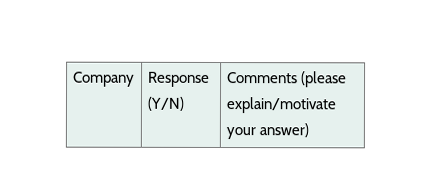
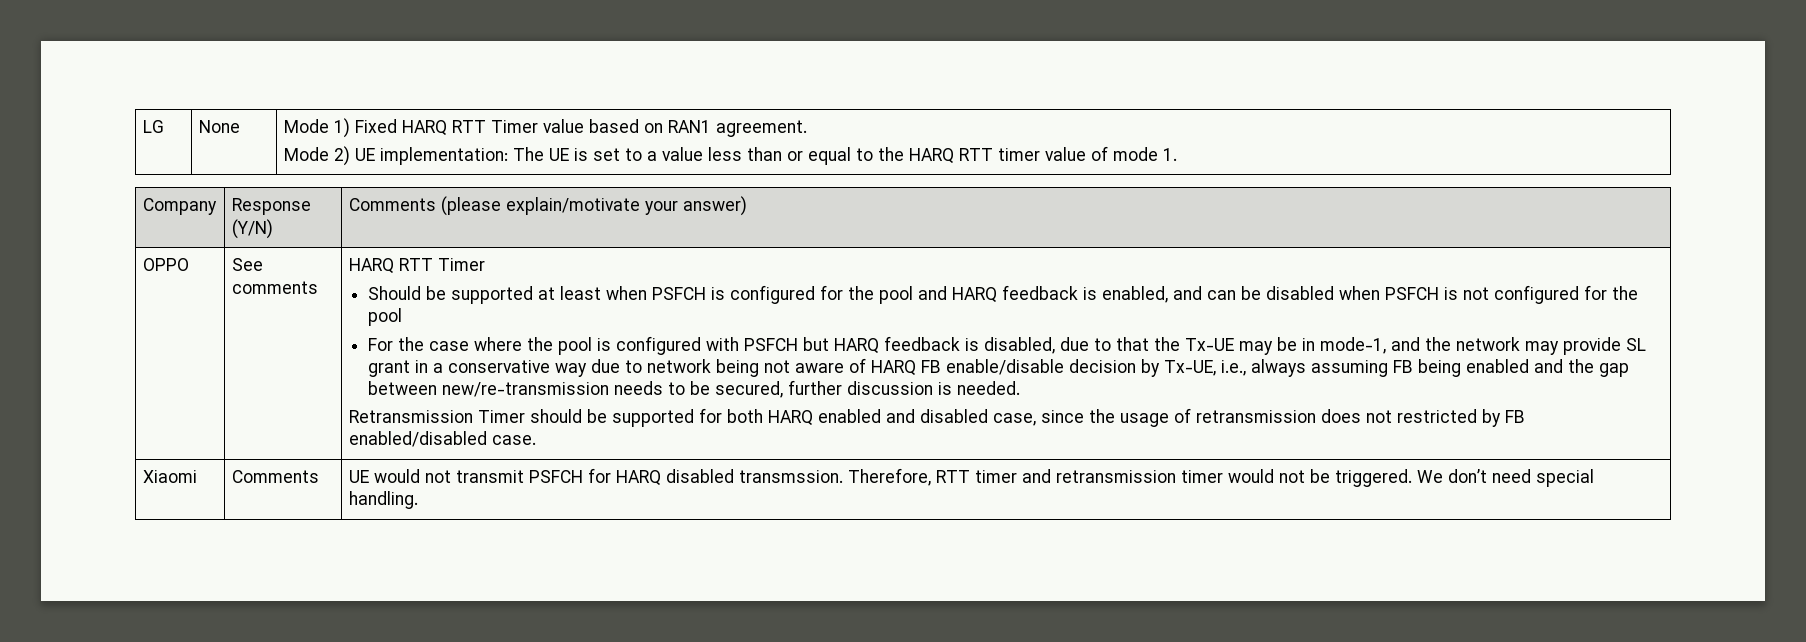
(72, 79) none -> [142,120,164,133] [198,120,240,133] [283,118,807,138] [283,146,1177,166] LG | None | Mode 1) Fixed HARQ RTT Timer value based on RAN1 agreement. // Mode 2) UE implementation: The UE is set to a value less than or equal to the HARQ RTT timer value of mode 1. //
(309, 130) none -> [142,258,189,271] [231,258,263,271] [231,281,318,294] [348,258,485,274] [368,285,1639,304] [368,308,403,326] [368,336,1647,355] [368,358,1630,377] [368,380,1021,398] [348,408,1525,427] [348,431,536,447] [142,470,197,483] [231,470,319,483] [348,468,1594,487] [348,491,418,509] // OPPO | See comments | HARQ RTT Timer // Should be supported at least when PSFCH is configured for the pool and HARQ feedback is enabled, and can be disabled when PSFCH is not configured for the pool // For the case where the pool is configured with PSFCH but HARQ feedback is disabled, due to that the Tx-UE may be in mode-1, and the network may provide SL grant in a conservative way due to network being not aware of HARQ FB enable/disable decision by Tx-UE, i.e., always assuming FB being enabled and the gap between new/re-transmission needs to be secured, further discussion is needed. // Retransmission Timer should be supported for both HARQ enabled and disabled case, since the usage of retransmission does not restricted by FB enabled/disabled case. // Xiaomi | Comments | UE would not transmit PSFCH for HARQ disabled transmssion. Therefore, RTT timer and retransmission timer would not be triggered. We don’t need special handling.

